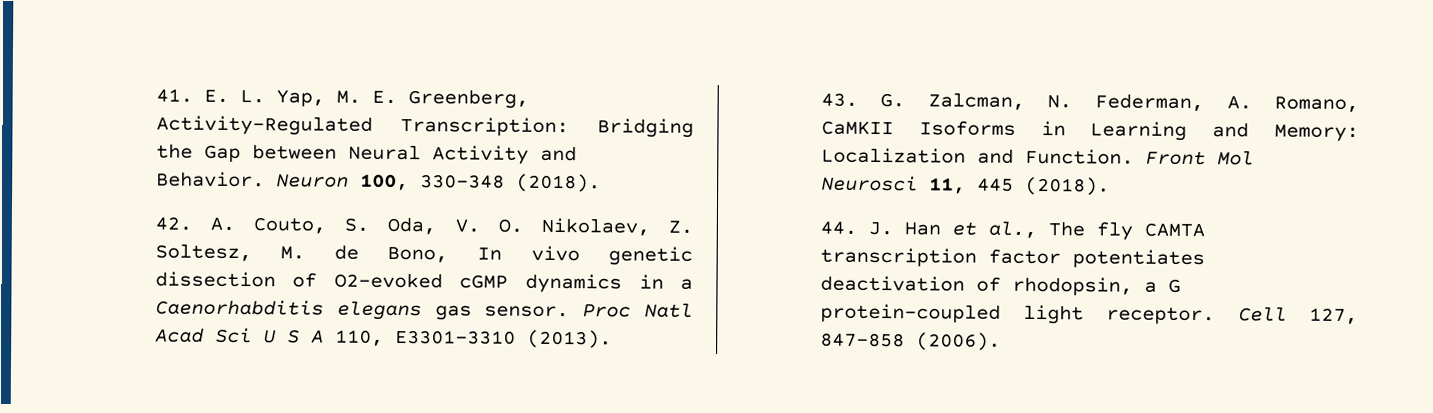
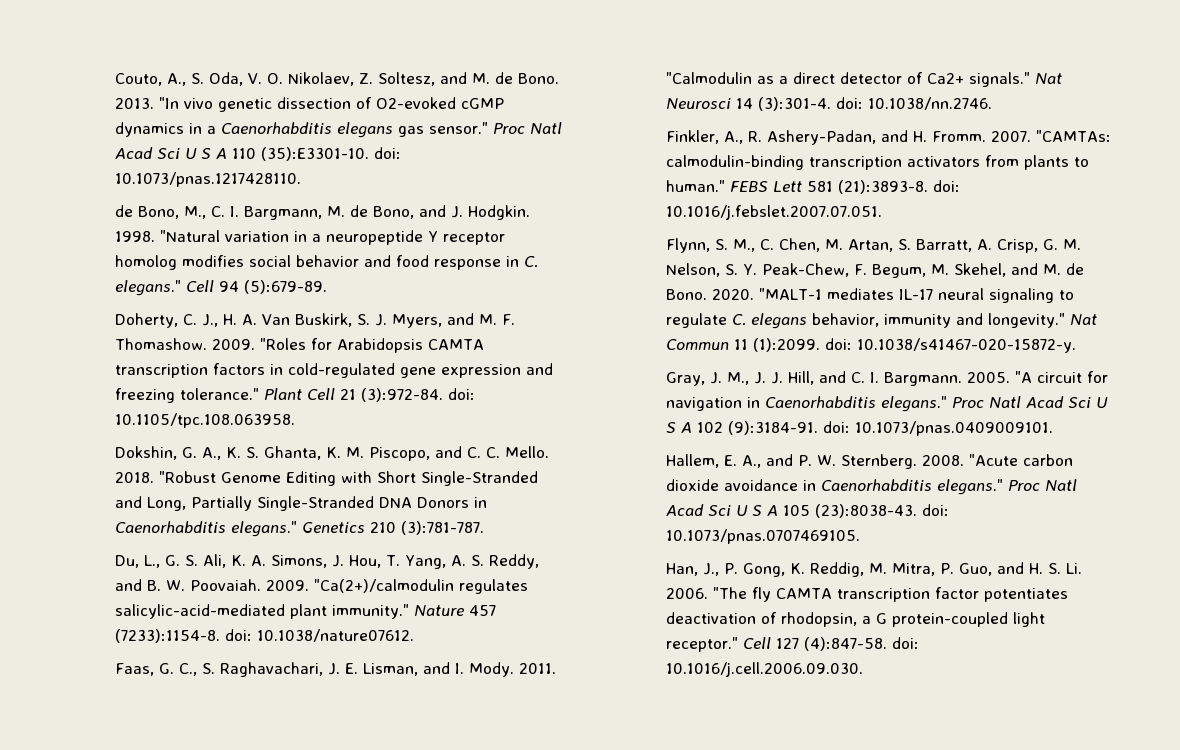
[155,88,529,109] [155,115,694,138] [155,143,577,165] [155,171,601,193] [154,216,327,234] 41. E. L. Yap, M. E. Greenberg, Activity-Regulated Transcription: Bridging the Gap between Neural Activity and Behavior. Neuron 100, 330-348 (2018). // 42. A. Couto, -> [115,73,187,86] Couto, A.,
[280,244,502,263] M. de Bono, In -> [440,72,560,84] [115,97,180,109] and M. de Bono. 2013. "In
[484,302,693,318] [154,327,612,349] [820,92,1359,113] [820,120,1359,143] [820,147,1254,166] [820,175,1110,196] [819,220,1085,239] sensor. Proc Natl Acad Sci U S A 110, E3301-3310 (2013). // 43. G. Zalcman, N. Federman, A. Romano, CaMKII Isoforms in Learning and Memory: Localization and Function. Front Mol Neurosci 11, 445 (2018). // 44. J. Han et al., The -> [429,122,563,134] [115,147,402,161] [115,172,302,187] [115,205,531,220] [115,230,506,245] [115,255,539,270] [115,280,328,296] [115,313,516,328] [115,338,485,353] [115,363,554,378] [115,388,476,403] [115,413,296,428] [115,446,550,461] [115,471,539,486] [115,496,488,511] [115,521,485,537] [115,554,540,569] [115,579,529,594] [115,604,497,619] [115,629,415,643] [115,662,557,677] [666,72,1063,87] [666,97,993,111] [666,130,1112,145] [666,155,1090,170] [666,180,961,194] [666,205,883,220] [666,238,1082,253] [666,263,1085,278] [666,288,1075,303] [666,313,1098,329] [666,338,1077,353] [666,371,1109,386] [666,396,1109,412] [666,421,1054,436] [666,454,1074,469] [666,479,1078,495] [666,504,950,518] [666,529,861,544] [666,562,1083,577] [666,587,748,599] sensor." Proc Natl Acad Sci U S A 110 (35):E3301-10. doi: 10.1073/pnas.1217428110. // de Bono, M., C. I. Bargmann, M. de Bono, and J. Hodgkin. 1998. "Natural variation in a neuropeptide Y receptor homolog modifies social behavior and food response in C. elegans." Cell 94 (5):679-89. // Doherty, C. J., H. A. Van Buskirk, S. J. Myers, and M. F. Thomashow. 2009. "Roles for Arabidopsis CAMTA transcription factors in cold-regulated gene expression and freezing tolerance." Plant Cell 21 (3):972-84. doi: 10.1105/tpc.108.063958. // Dokshin, G. A., K. S. Ghanta, K. M. Piscopo, and C. C. Mello. 2018. "Robust Genome Editing with Short Single-Stranded and Long, Partially Single-Stranded DNA Donors in Caenorhabditis elegans." Genetics 210 (3):781-787. // Du, L., G. S. Ali, K. A. Simons, J. Hou, T. Yang, A. S. Reddy, and B. W. Poovaiah. 2009. "Ca(2+)/calmodulin regulates salicylic-acid-mediated plant immunity." Nature 457 (7233):1154-8. doi: 10.1038/nature07612. // Faas, G. C., S. Raghavachari, J. E. Lisman, and I. Mody. 2011. "Calmodulin as a direct detector of Ca2+ signals." Nat Neurosci 14 (3):301-4. doi: 10.1038/nn.2746. // Finkler, A., R. Ashery-Padan, and H. Fromm. 2007. "CAMTAs: calmodulin-binding transcription activators from plants to human." FEBS Lett 581 (21):3893-8. doi: 10.1016/j.febslet.2007.07.051. // Flynn, S. M., C. Chen, M. Artan, S. Barratt, A. Crisp, G. M. Nelson, S. Y. Peak-Chew, F. Begum, M. Skehel, and M. de Bono. 2020. "MALT-1 mediates IL-17 neural signaling to regulate C. elegans behavior, immunity and longevity." Nat Commun 11 (1):2099. doi: 10.1038/s41467-020-15872-y. // Gray, J. M., J. J. Hill, and C. I. Bargmann. 2005. "A circuit for navigation in Caenorhabditis elegans." Proc Natl Acad Sci U S A 102 (9):3184-91. doi: 10.1073/pnas.0409009101. // Hallem, E. A., and P. W. Sternberg. 2008. "Acute carbon dioxide avoidance in Caenorhabditis elegans." Proc Natl Acad Sci U S A 105 (23):8038-43. doi: 10.1073/pnas.0707469105. // Han, J., P. Gong, K. Reddig, M. Mitra, P. Guo, and H. S. Li. 2006. "The
[1106,306,1358,325] [819,332,1001,351] receptor. Cell 127, 847-858 (2006). -> [666,637,920,652] [666,662,864,677] receptor." Cell 127 (4):847-58. doi: 10.1016/j.cell.2006.09.030.

